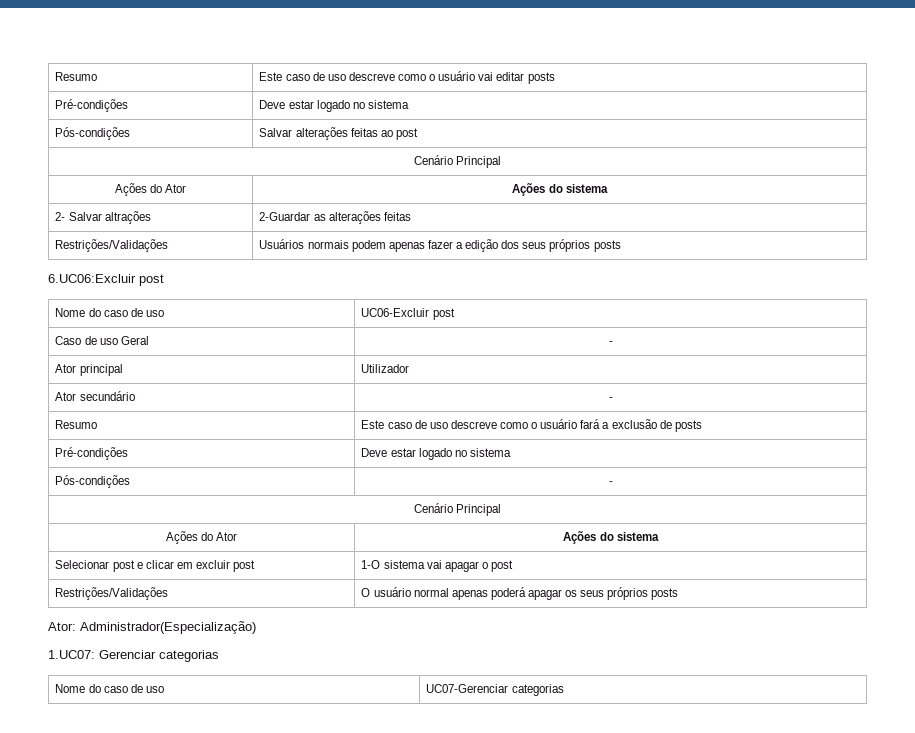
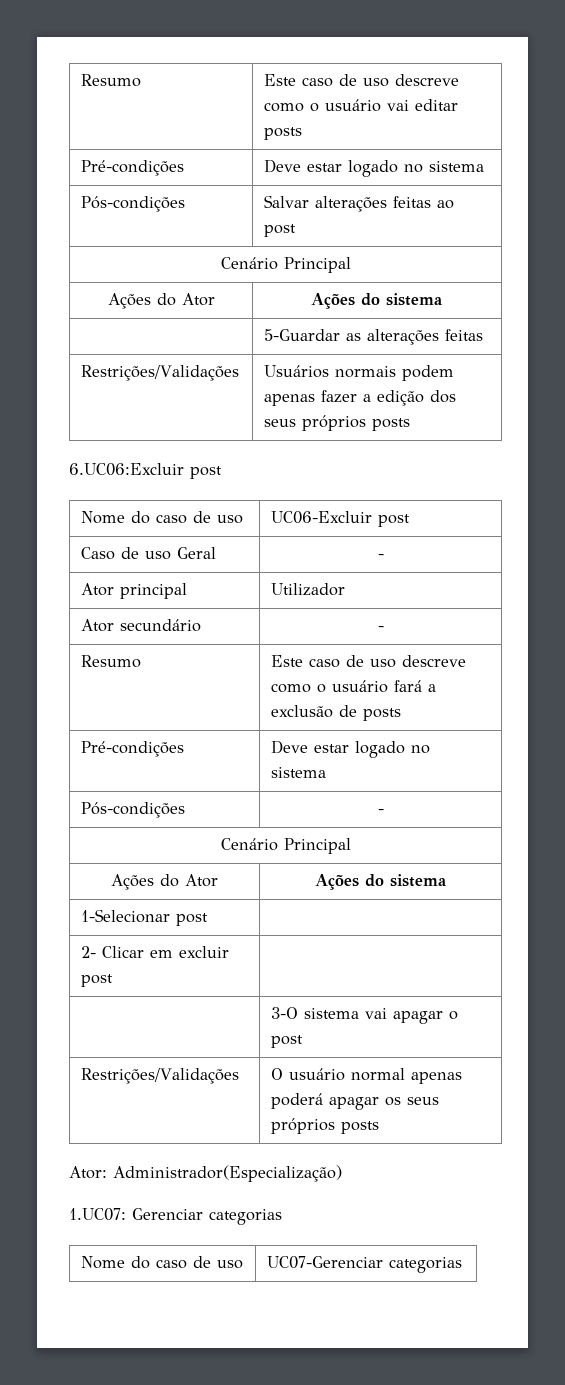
[55,211,151,224] [259,212,311,221] 2- Salvar altrações | 2-Guardar -> [264,329,341,341] | 5-Guardar
[55,560,174,572] Selecionar post e clicar -> [81,909,209,926] [81,946,145,958] 1-Selecionar post | // 2- Clicar
[361,560,381,569] 1-O -> [271,1007,299,1019] // | 3-O

